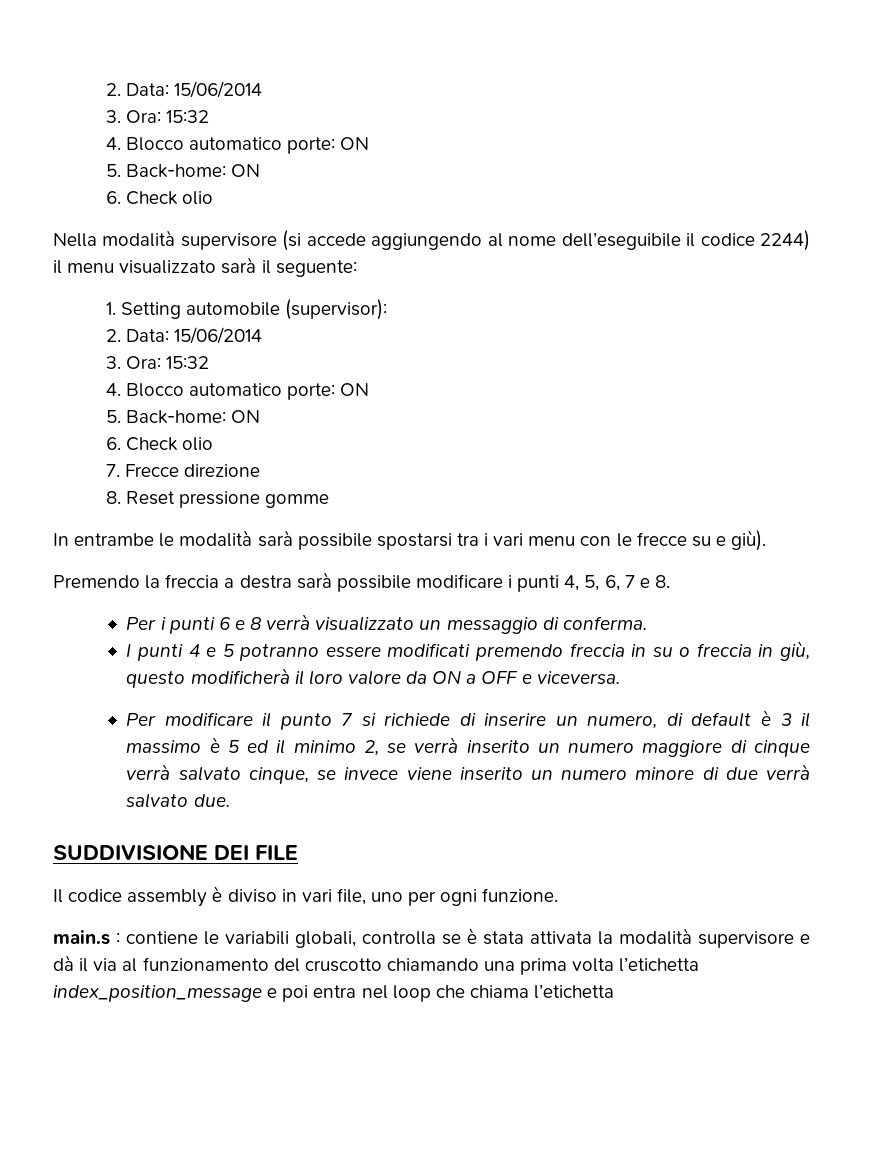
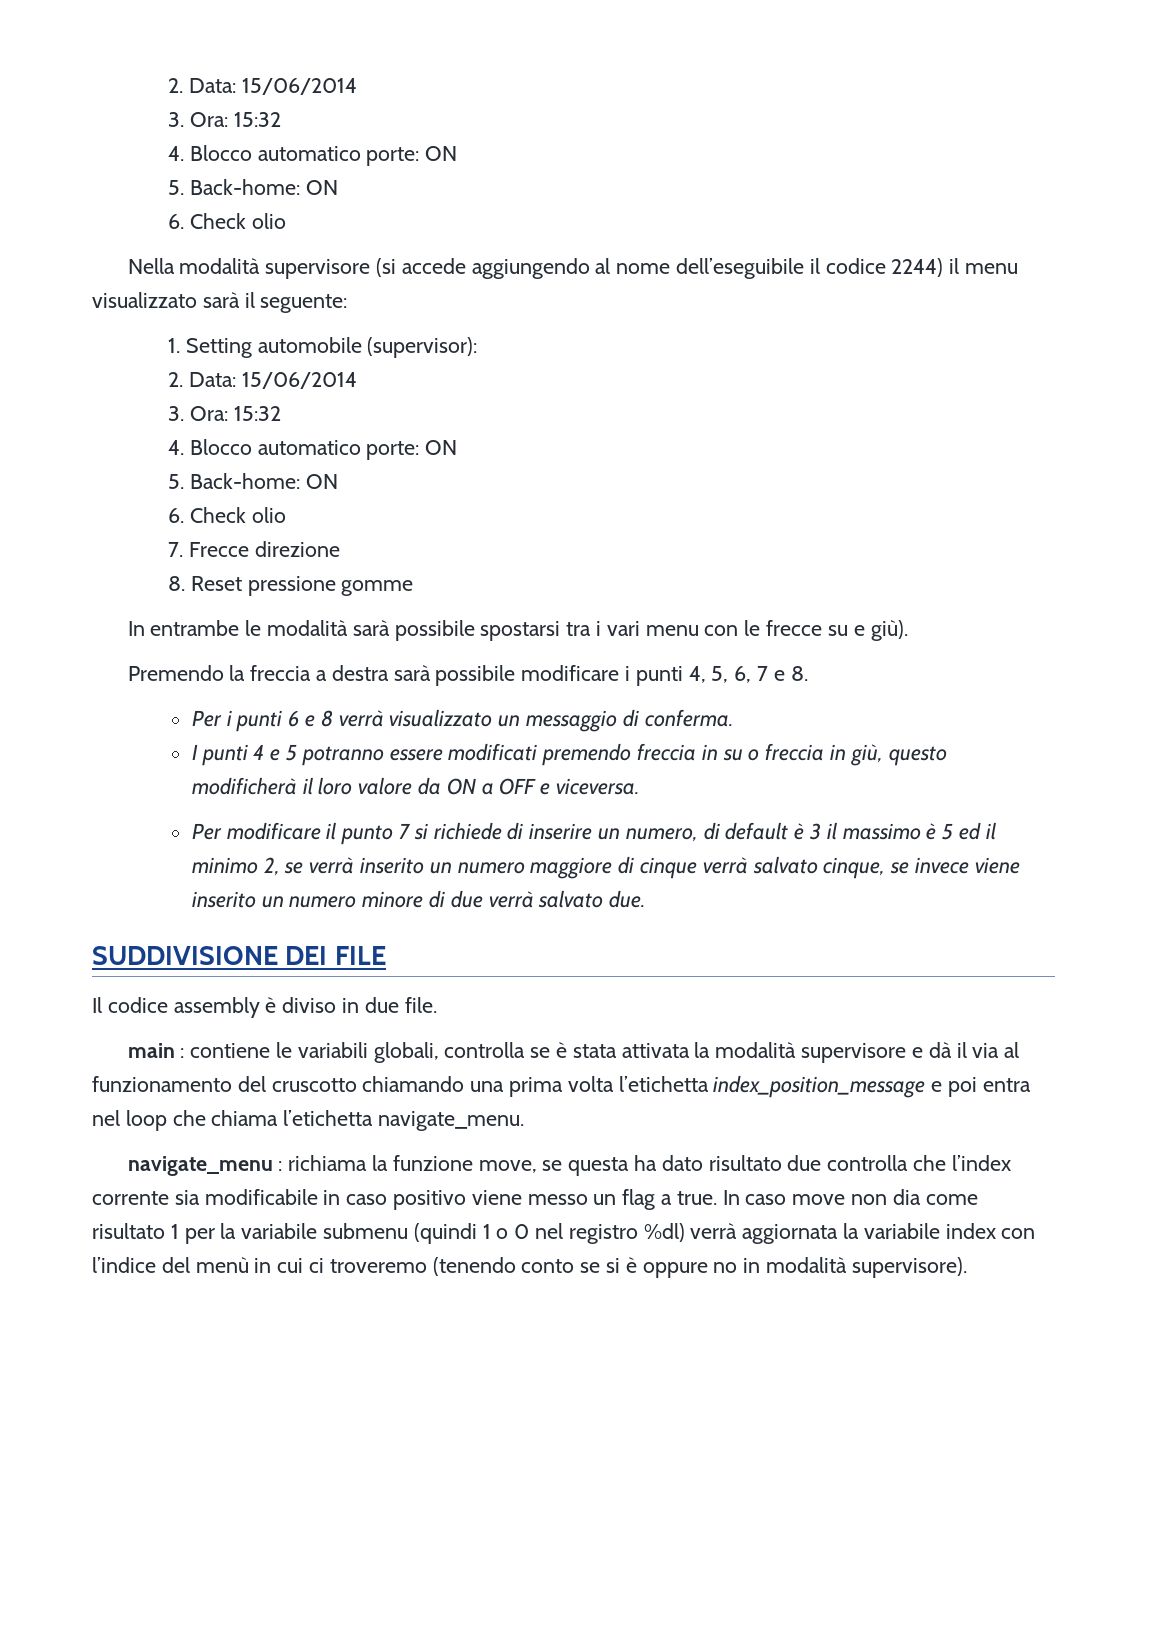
[301,888,559,906] [53,930,110,945] vari file, uno per ogni funzione. // main.s -> [364,997,437,1013] [127,1043,175,1058] due file. // main
(615, 991) none -> [378,1111,525,1131] [127,1155,1011,1176] [92,1189,978,1210] [92,1223,1036,1244] [92,1257,967,1278] navigate_menu. // navigate_menu : richiama la funzione move, se questa ha dato risultato due controlla che l’index corrente sia modificabile in caso positivo viene messo un flag a true. In caso move non dia come risultato 1 per la variabile submenu (quindi 1 o 0 nel registro %dl) verrà aggiornata la variabile index con l’indice del menù in cui ci troveremo (tenendo conto se si è oppure no in modalità supervisore).

